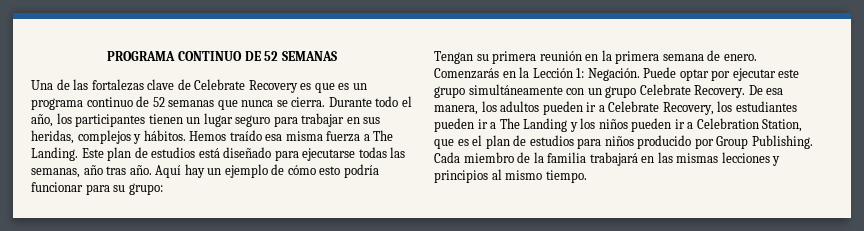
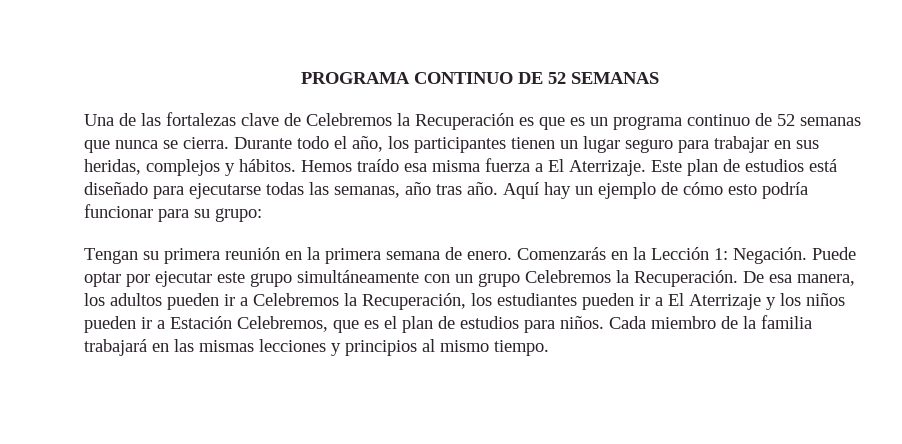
[194,79,298,93] Celebrate Recovery -> [306,113,514,130] Celebremos la Recuperación
[373,130,394,141] [31,147,78,161] The Landing. -> [548,159,646,176] El Aterrizaje.
[639,84,746,98] Celebrate Recovery. -> [525,270,738,287] Celebremos la Recuperación.
[608,101,714,115] Celebrate Recovery, -> [253,293,466,310] Celebremos la Recuperación,
[499,118,568,132] The Landing -> [668,293,761,310] El Aterrizaje
[696,118,803,132] Celebration Station, -> [170,316,328,332] Estación Celebremos,
[604,135,813,149] niños producido por Group Publishing. -> [560,316,604,329] niños.

